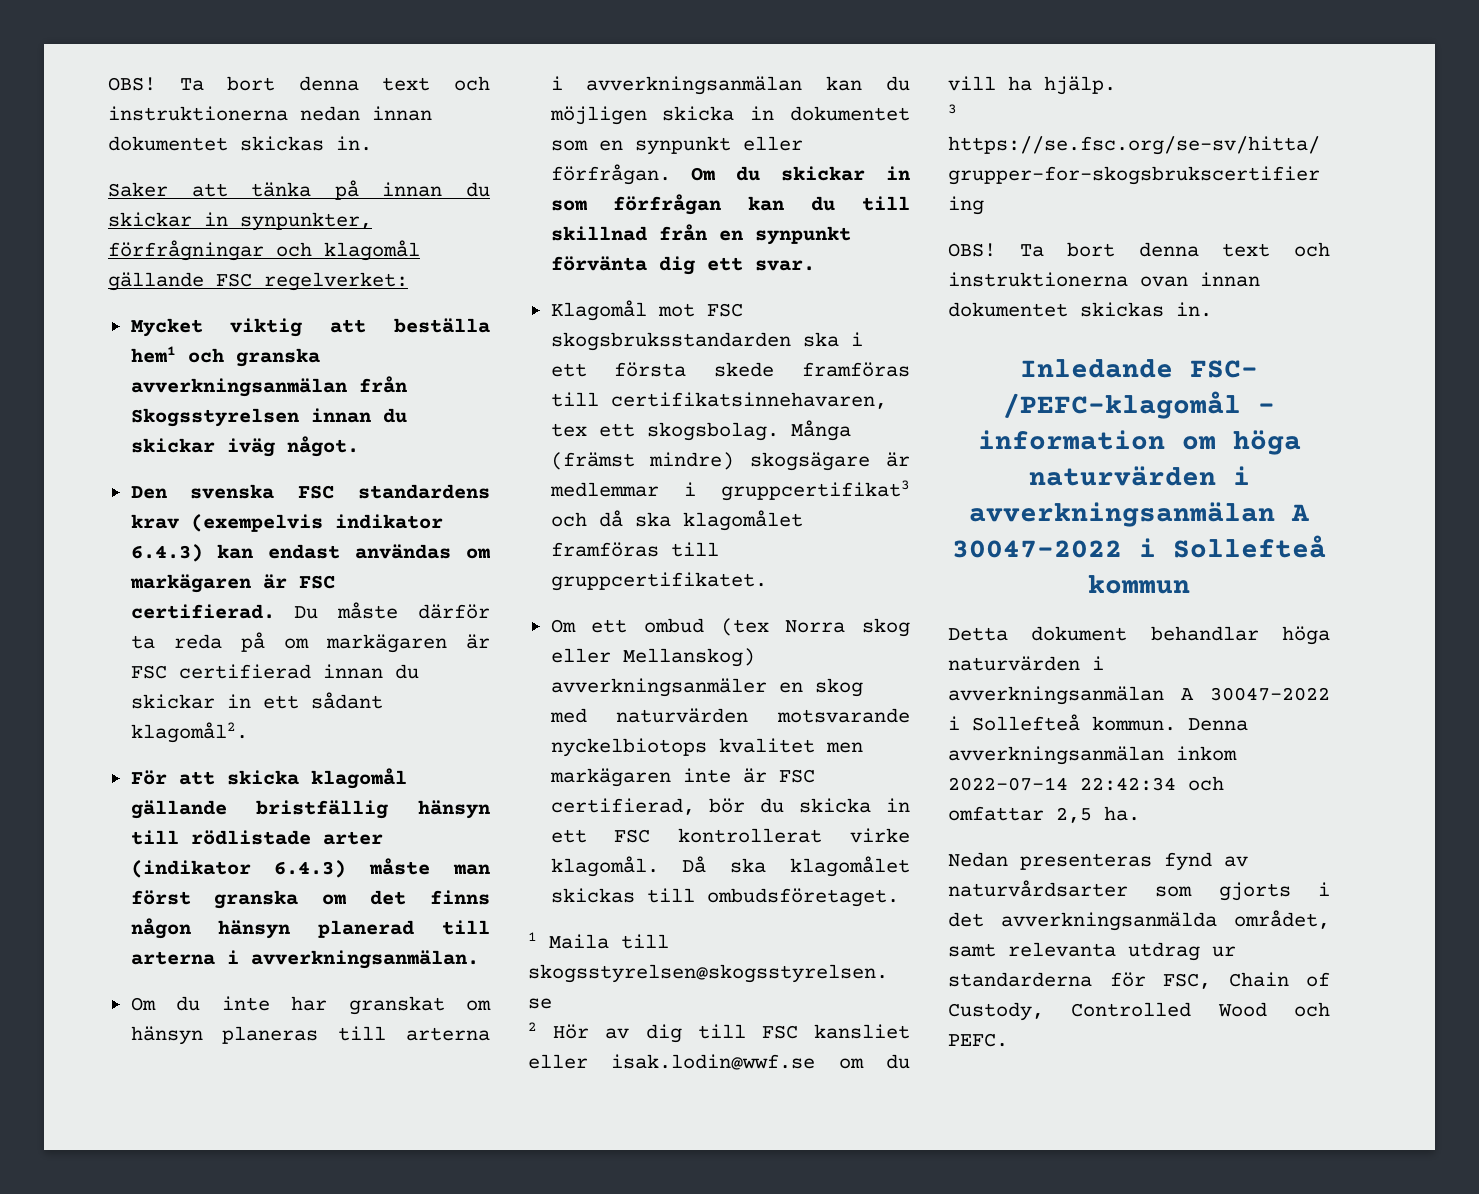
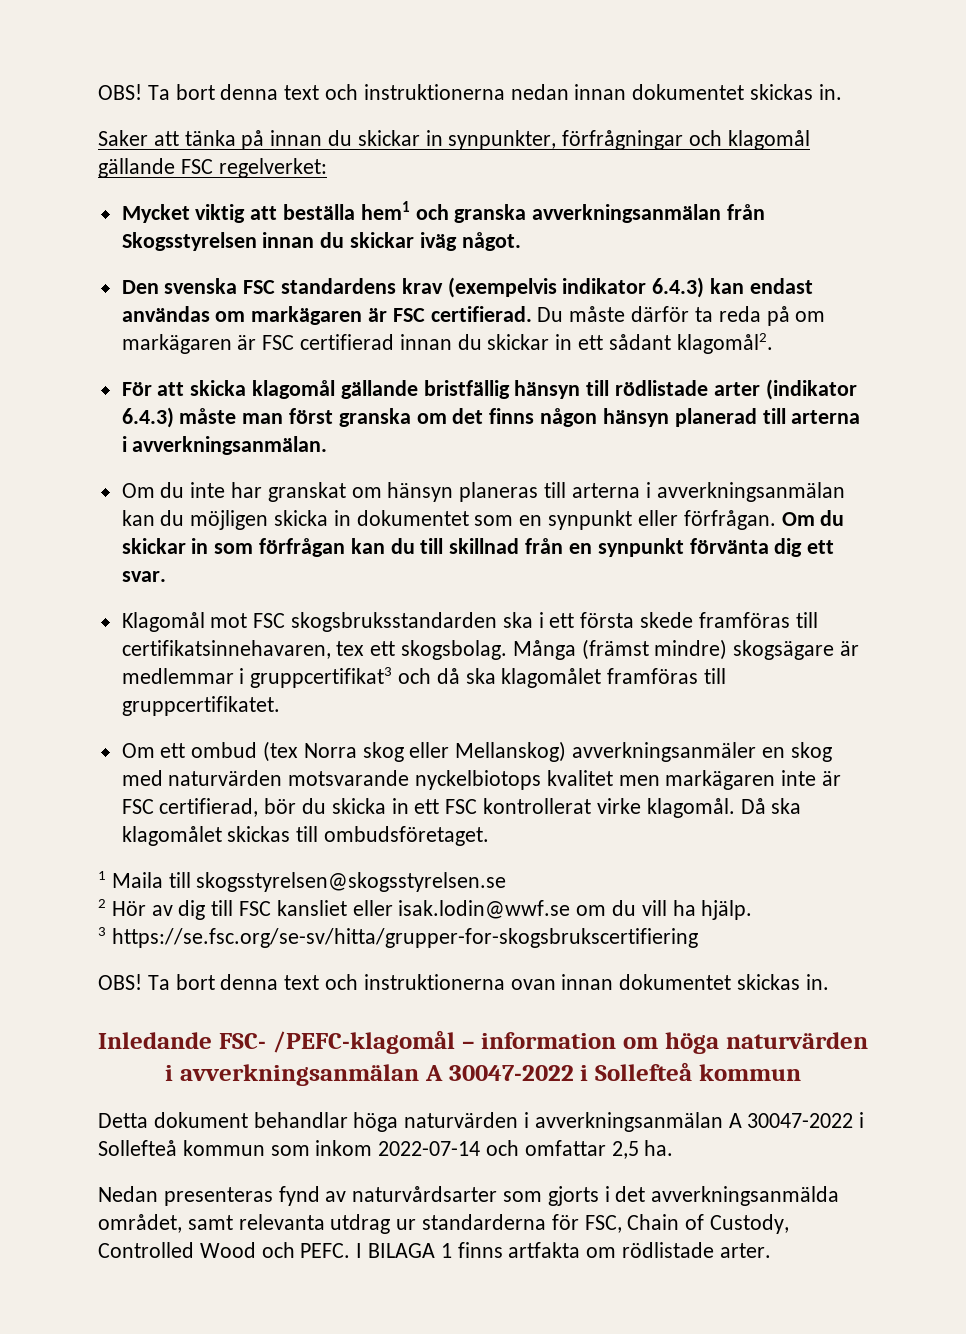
[1092,716,1248,731] [948,746,1164,765] kommun. Denna avverkningsanmälan -> [182,1140,310,1156] kommun som
[1080,777,1176,791] 22:42:34 -> (481, 1148) none
(1008, 1040) none -> [356,1242,771,1258] I BILAGA 1 finns artfakta om rödlistade arter.

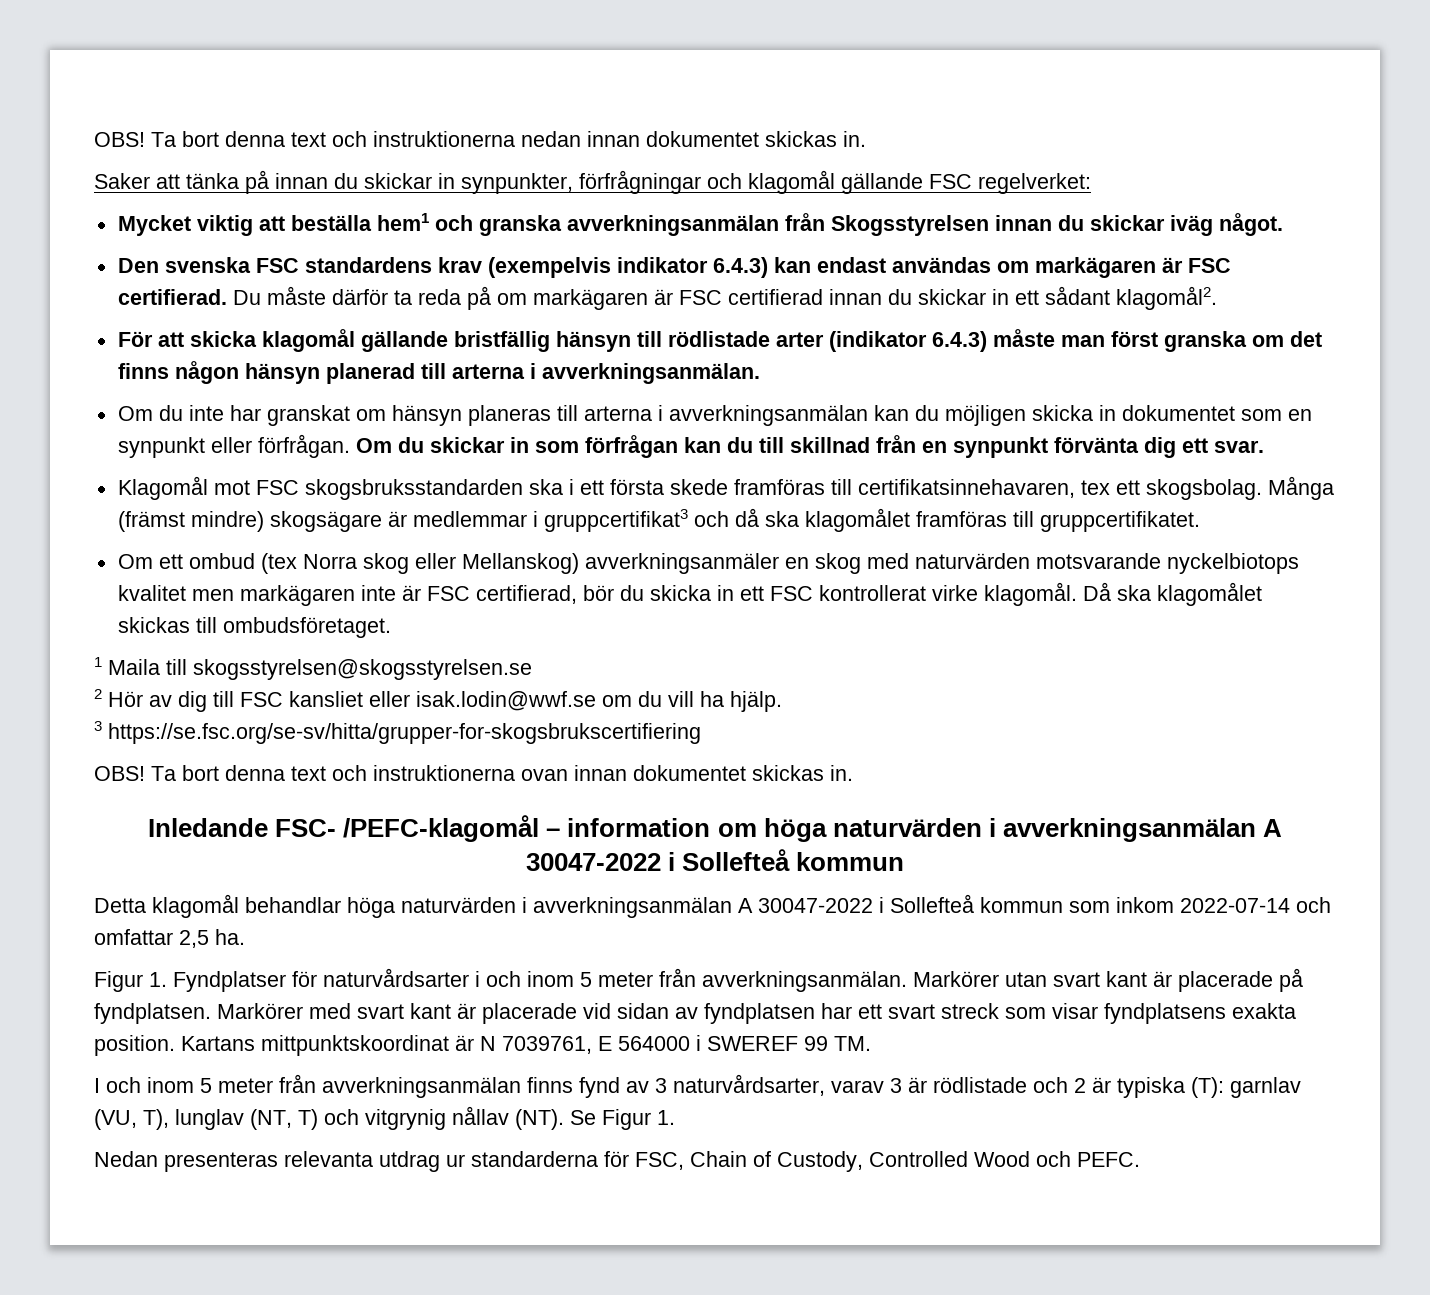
[153,1112,248,1128] dokument -> [152,894,239,918] klagomål
[98,1186,840,1206] [98,1214,233,1233] Nedan presenteras fynd av naturvårdsarter som gjorts i det avverkningsanmälda området, samt -> [94,968,1303,992] [94,1003,1296,1024] [94,1035,871,1056] [94,1074,1301,1098] [94,1106,675,1130] [94,1151,278,1172] Figur 1. Fyndplatser för naturvårdsarter i och inom 5 meter från avverkningsanmälan. Markörer utan svart kant är placerade på fyndplatsen. Markörer med svart kant är placerade vid sidan av fyndplatsen har ett svart streck som visar fyndplatsens exakta position. Kartans mittpunktskoordinat är N 7039761, E 564000 i SWEREF 99 TM. // I och inom 5 meter från avverkningsanmälan finns fynd av 3 naturvårdsarter, varav 3 är rödlistade och 2 är typiska (T): garnlav (VU, T), lunglav (NT, T) och vitgrynig nållav (NT). Se Figur 1. // Nedan presenteras
[356,1242,771,1258] I BILAGA 1 finns artfakta om rödlistade arter. -> (1140, 1159) none

